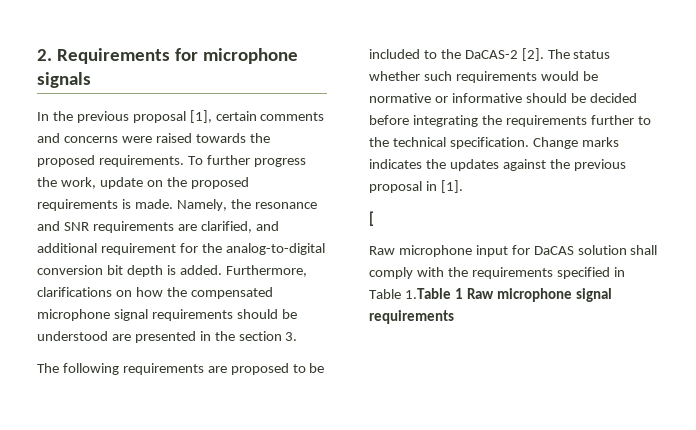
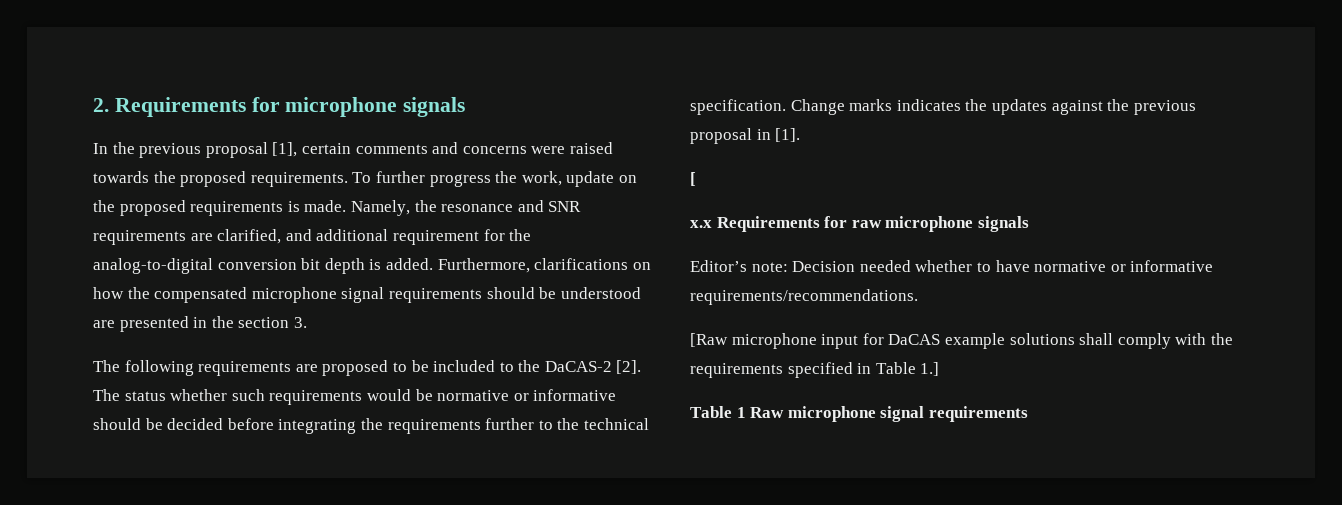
[369,246,395,255] Raw -> [690,216,1029,232] [690,260,1214,272] [690,289,918,305] [690,333,728,347] x.x Requirements for raw microphone signals // Editor’s note: Decision needed whether to have normative or informative requirements/recommendations. // [Raw
[577,245,627,255] solution -> [944,333,1075,349] example solutions
[404,288,451,299] 1.Table -> [920,362,940,376] [690,406,732,418] 1.] // Table

